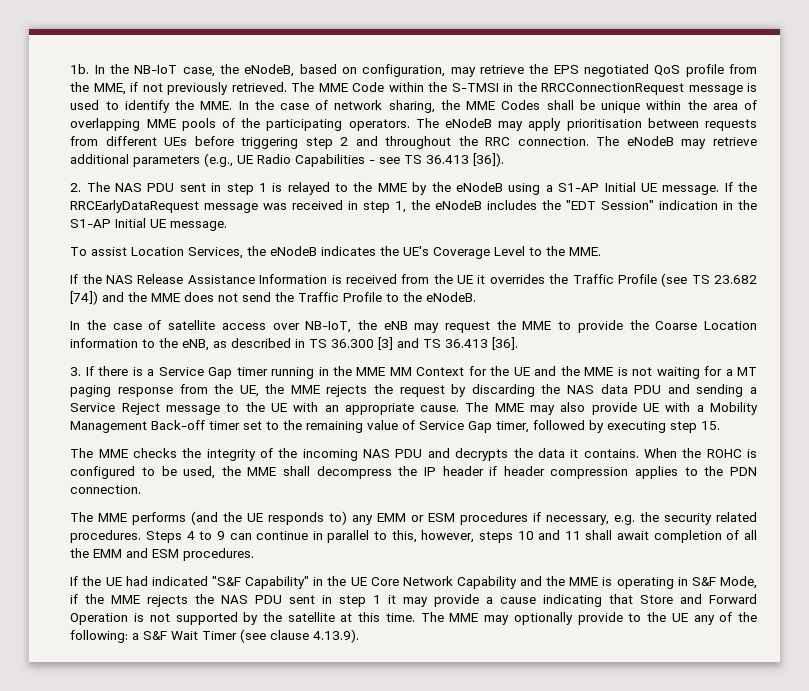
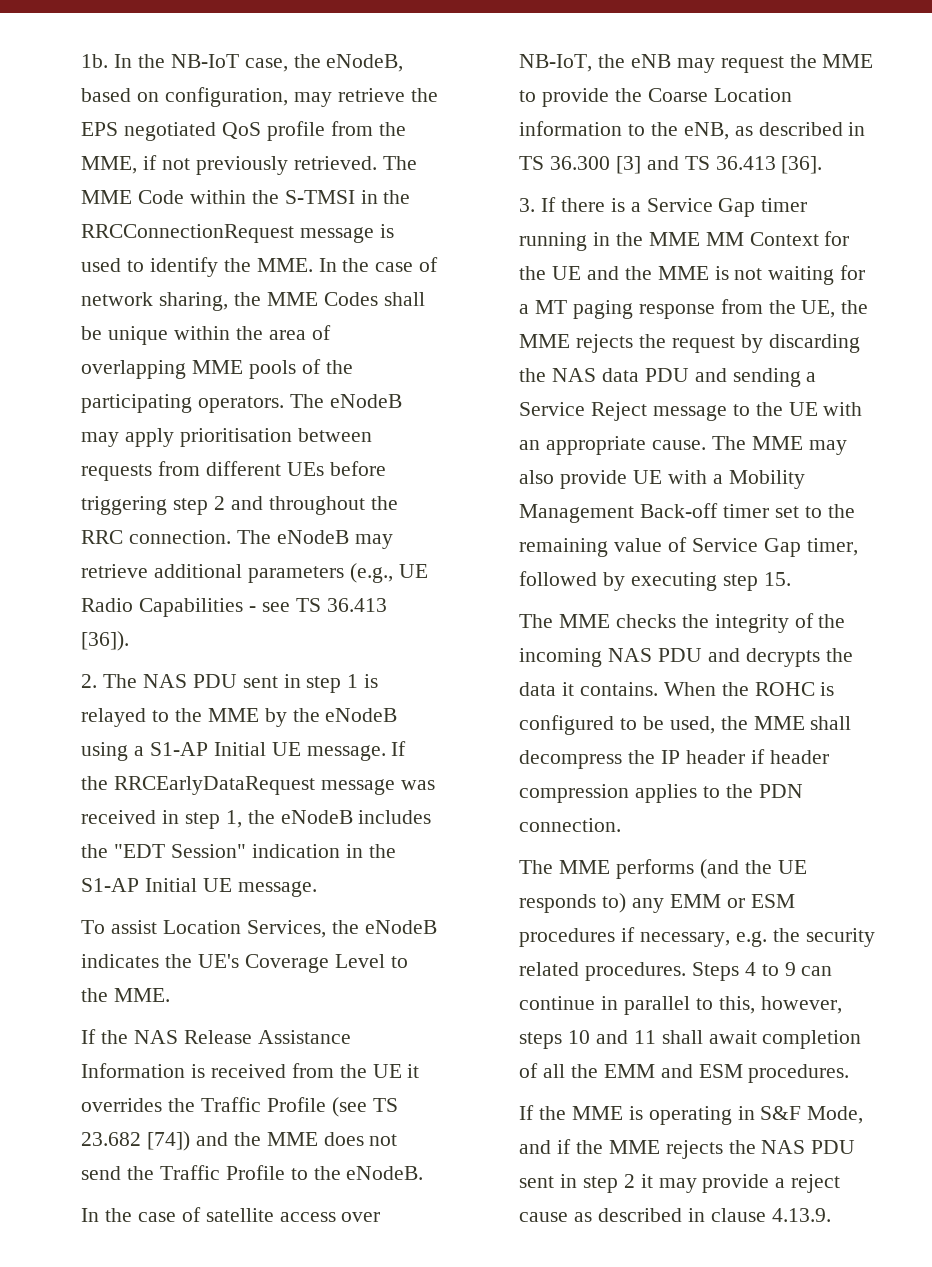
[105,576,566,589] UE had indicated "S&F Capability" in the UE Core Network Capability and the -> (567, 1113) none
(758, 582) none -> [519,1140,552,1154] and
[373,595,382,604] 1 -> [623,1174,635,1188] 2
[500,594,757,607] [70,612,758,625] [70,629,360,643] cause indicating that Store and Forward Operation is not supported by the satellite at this time. The MME may optionally provide to the UE any of the following: a S&F Wait Timer (see clause 4.13.9). -> [790,1174,840,1193] [519,1208,831,1222] reject cause as described in clause 4.13.9.

